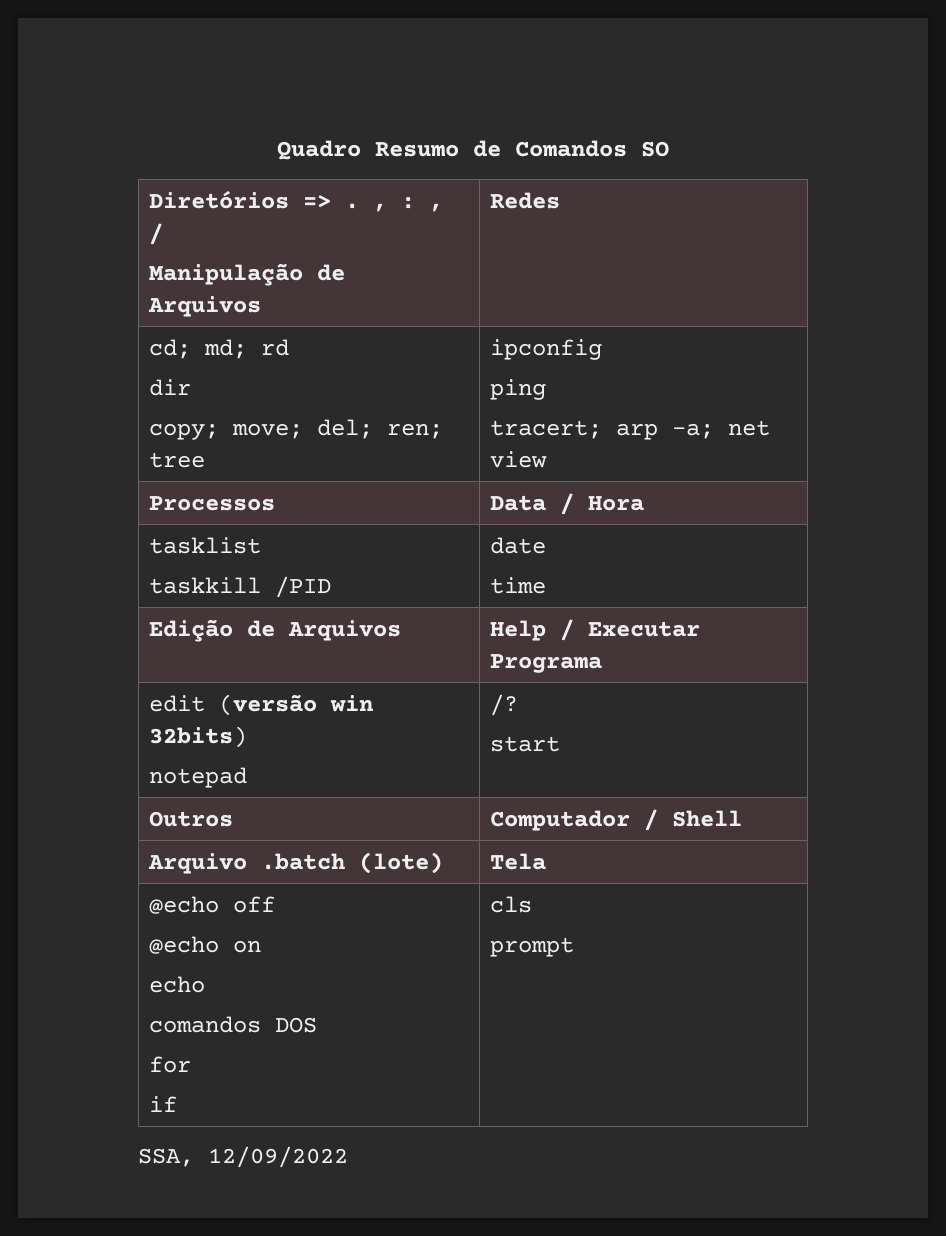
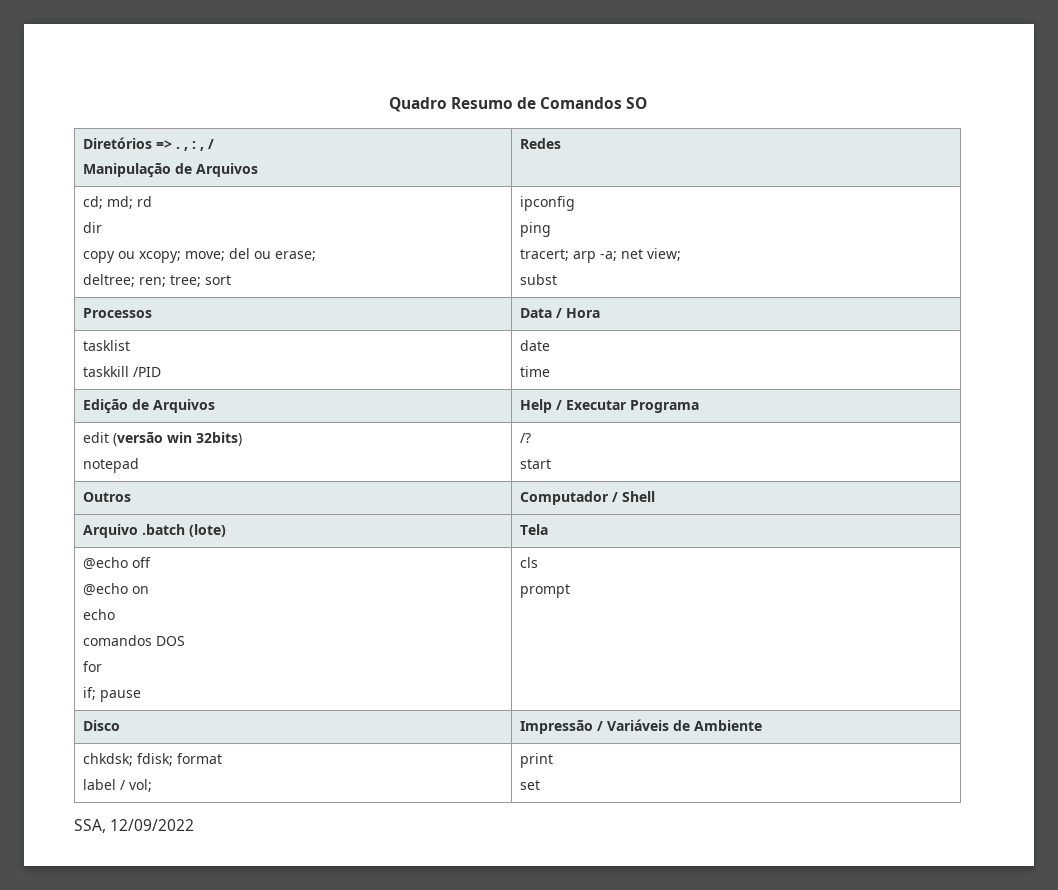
[148,419,443,440] [148,452,205,468] copy; move; del; ren; tree -> [82,248,316,263] [82,274,231,287] copy ou xcopy; move; del ou erase; // deltree; ren; tree; sort
[489,451,547,468] view -> [646,248,681,261] [519,274,557,285] view; // subst
[148,1096,177,1112] if -> [82,687,141,702] if; pause
(574, 947) none -> [82,720,120,731] [519,719,762,734] [82,753,222,766] [82,779,152,792] [519,753,553,768] [519,780,540,790] // Disco | Impressão / Variáveis de Ambiente // chkdsk; fdisk; format // label / vol; | print // set

